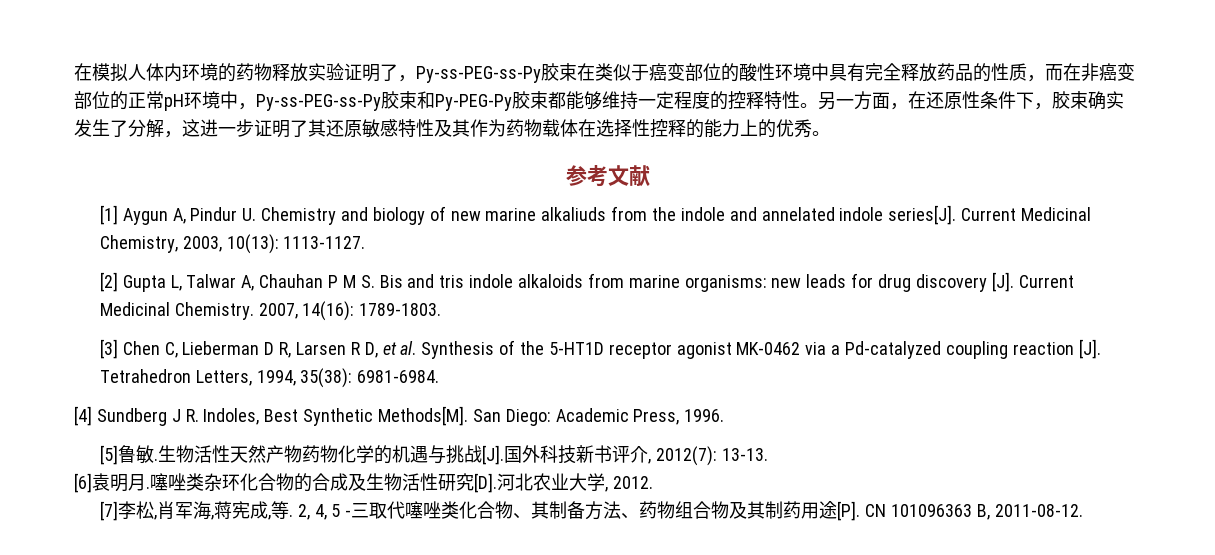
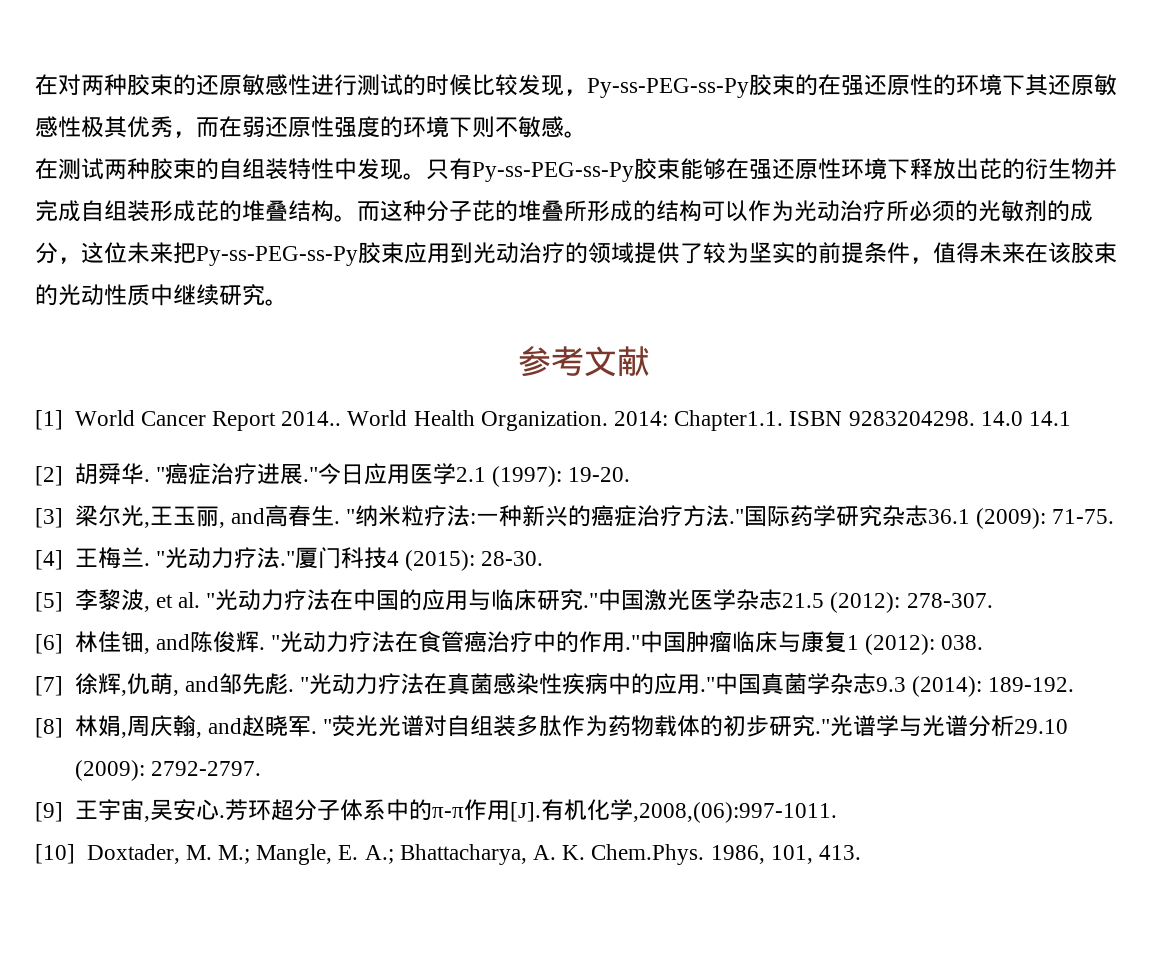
[74,63,1135,83] [74,91,1124,111] [74,119,830,138] [565,165,650,187] [99,205,1092,225] [99,234,366,254] [99,272,1074,292] [99,301,442,321] [99,339,1101,359] [99,368,440,388] [74,406,725,426] [99,445,768,466] [74,473,653,493] [99,501,1083,521] 在模拟人体内环境的药物释放实验证明了，Py-ss-PEG-ss-Py胶束在类似于癌变部位的酸性环境中具有完全释放药品的性质，而在非癌变部位的正常pH环境中，Py-ss-PEG-ss-Py胶束和Py-PEG-Py胶束都能够维持一定程度的控释特性。另一方面，在还原性条件下，胶束确实发生了分解，这进一步证明了其还原敏感特性及其作为药物载体在选择性控释的能力上的优秀。 // 参考文献 // [1] Aygun A, Pindur U. Chemistry and biology of new marine alkaliuds from the indole and annelated indole series[J]. Current Medicinal Chemistry, 2003, 10(13): 1113-1127. // [2] Gupta L, Talwar A, Chauhan P M S. Bis and tris indole alkaloids from marine organisms: new leads for drug discovery [J]. Current Medicinal Chemistry. 2007, 14(16): 1789-1803. // [3] Chen C, Lieberman D R, Larsen R D, et al. Synthesis of the 5-HT1D receptor agonist MK-0462 via a Pd-catalyzed coupling reaction [J]. Tetrahedron Letters, 1994, 35(38): 6981-6984. // [4] Sundberg J R. Indoles, Best Synthetic Methods[M]. San Diego: Academic Press, 1996. // [5]鲁敏.生物活性天然产物药物化学的机遇与挑战[J].国外科技新书评介, 2012(7): 13-13. // [6]袁明月.噻唑类杂环化合物的合成及生物活性研究[D].河北农业大学, 2012. // [7]李松,肖军海,蒋宪成,等. 2, 4, 5 -三取代噻唑类化合物、其制备方法、药物组合物及其制药用途[P]. CN 101096363 B, 2011-08-12. -> [35,74,1117,98] [35,116,587,138] [35,158,1117,182] [35,200,1093,222] [35,242,1117,266] [35,284,288,306] [517,346,650,377] [35,410,1072,431] [35,463,631,487] [35,505,1115,529] [35,547,544,571] [35,589,993,613] [35,631,984,655] [35,673,1075,697] [35,715,1068,738] [74,760,261,781] [35,799,837,823] [35,844,862,865] 在对两种胶束的还原敏感性进行测试的时候比较发现，Py-ss-PEG-ss-Py胶束的在强还原性的环境下其还原敏感性极其优秀，而在弱还原性强度的环境下则不敏感。 // 在测试两种胶束的自组装特性中发现。只有Py-ss-PEG-ss-Py胶束能够在强还原性环境下释放出芘的衍生物并完成自组装形成芘的堆叠结构。而这种分子芘的堆叠所形成的结构可以作为光动治疗所必须的光敏剂的成分，这位未来把Py-ss-PEG-ss-Py胶束应用到光动治疗的领域提供了较为坚实的前提条件，值得未来在该胶束的光动性质中继续研究。 // 参考文献 // [1] World Cancer Report 2014.. World Health Organization. 2014: Chapter1.1. ISBN 9283204298. 14.0 14.1 // [2]胡舜华. "癌症治疗进展."今日应用医学2.1 (1997): 19-20. // [3]梁尔光,王玉丽, and高春生. "纳米粒疗法:一种新兴的癌症治疗方法."国际药学研究杂志36.1 (2009): 71-75. // [4]王梅兰. "光动力疗法."厦门科技4 (2015): 28-30. // [5]李黎波, et al. "光动力疗法在中国的应用与临床研究."中国激光医学杂志21.5 (2012): 278-307. // [6]林佳钿, and陈俊辉. "光动力疗法在食管癌治疗中的作用."中国肿瘤临床与康复1 (2012): 038. // [7]徐辉,仇萌, and邹先彪. "光动力疗法在真菌感染性疾病中的应用."中国真菌学杂志9.3 (2014): 189-192. // [8]林娟,周庆翰, and赵晓军. "荧光光谱对自组装多肽作为药物载体的初步研究."光谱学与光谱分析29.10 (2009): 2792-2797. // [9]王宇宙,吴安心.芳环超分子体系中的π-π作用[J].有机化学,2008,(06):997-1011. // [10] Doxtader, M. M.; Mangle, E. A.; Bhattacharya, A. K. Chem.Phys. 1986, 101, 413.

